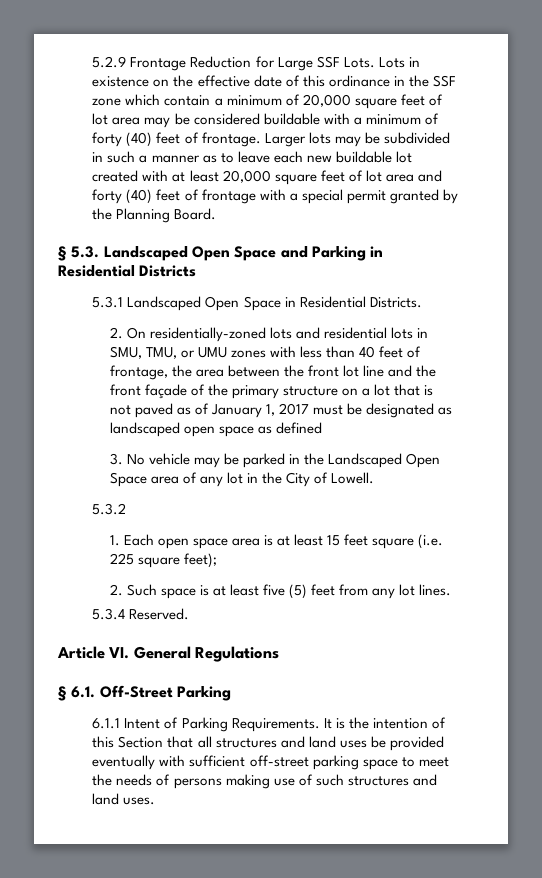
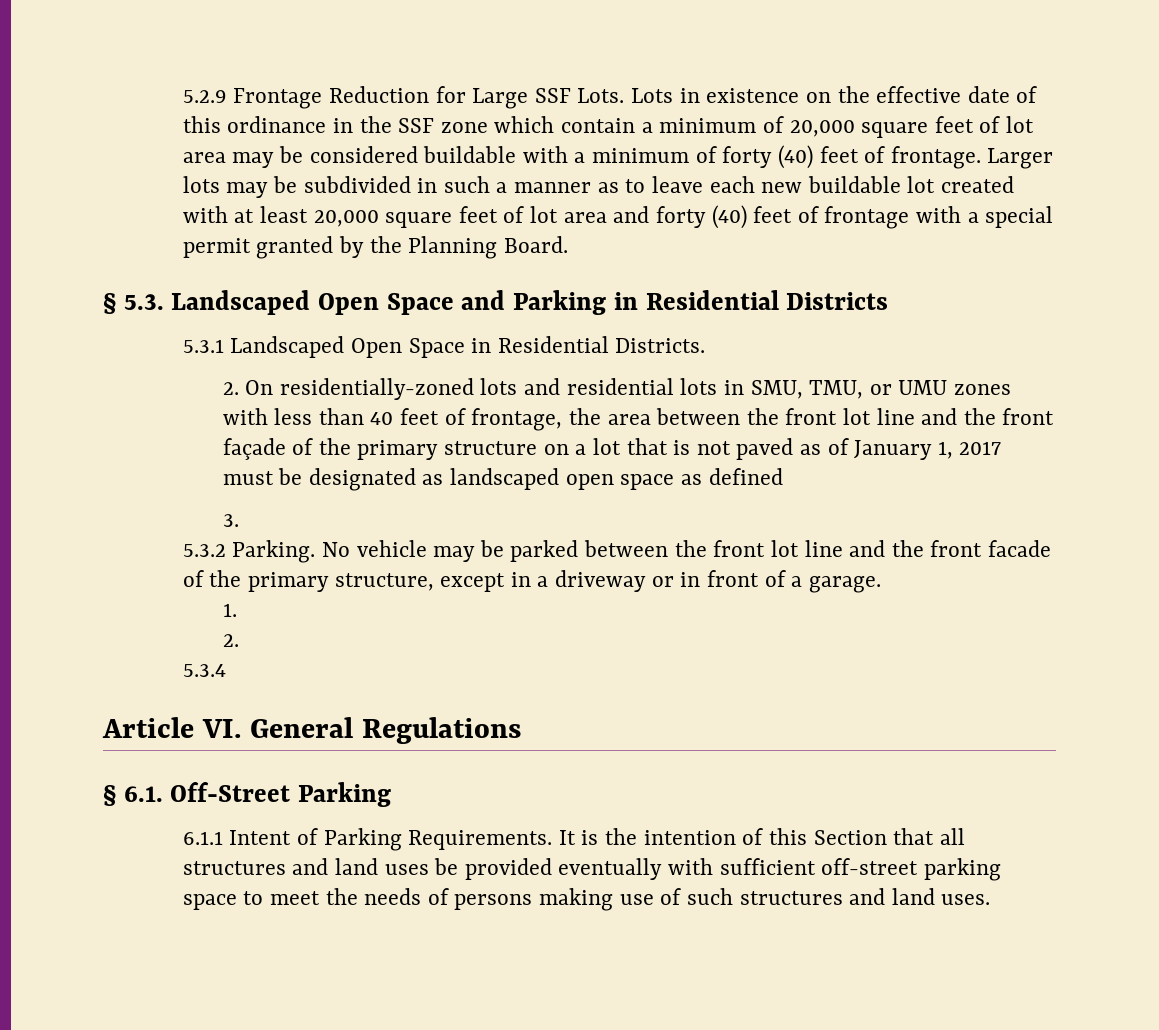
(123, 459) none -> [182,540,316,563] // 5.3.2 Parking.
[288,453,440,468] [109,472,374,487] [92,503,127,515] [109,534,444,549] [109,553,217,568] [109,584,452,599] in the Landscaped Open Space area of any lot in the City of Lowell. // 5.3.2 // 1. Each open space area is at least 15 feet square (i.e. 225 square feet); // 2. Such space is at least five (5) feet from any lot lines. -> [584,540,1051,557] [182,570,881,593] [222,603,237,617] [222,634,239,647] between the front lot line and the front facade of the primary structure, except in a driveway or in front of a garage. // 1. // 2.
[129,608,190,620] Reserved. -> (226, 670) none

